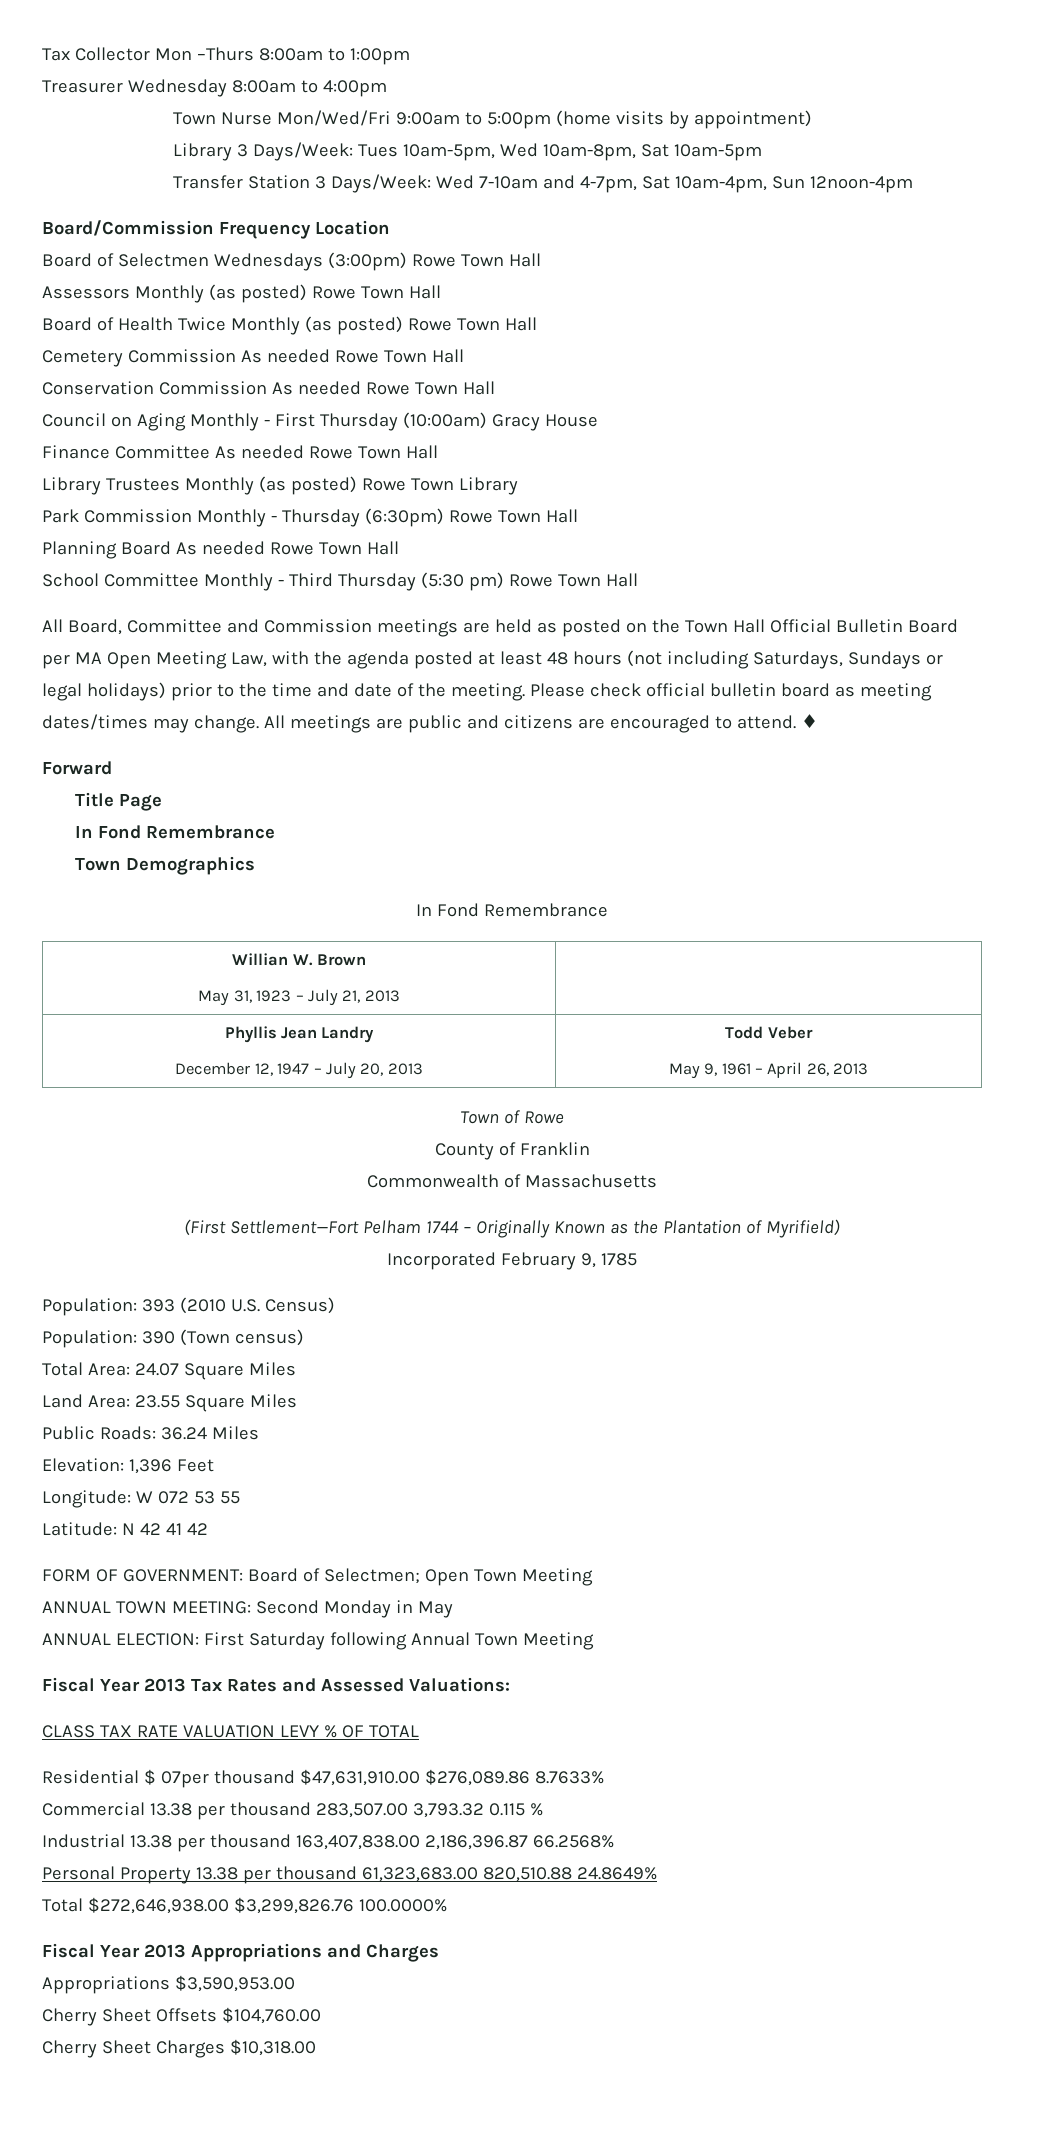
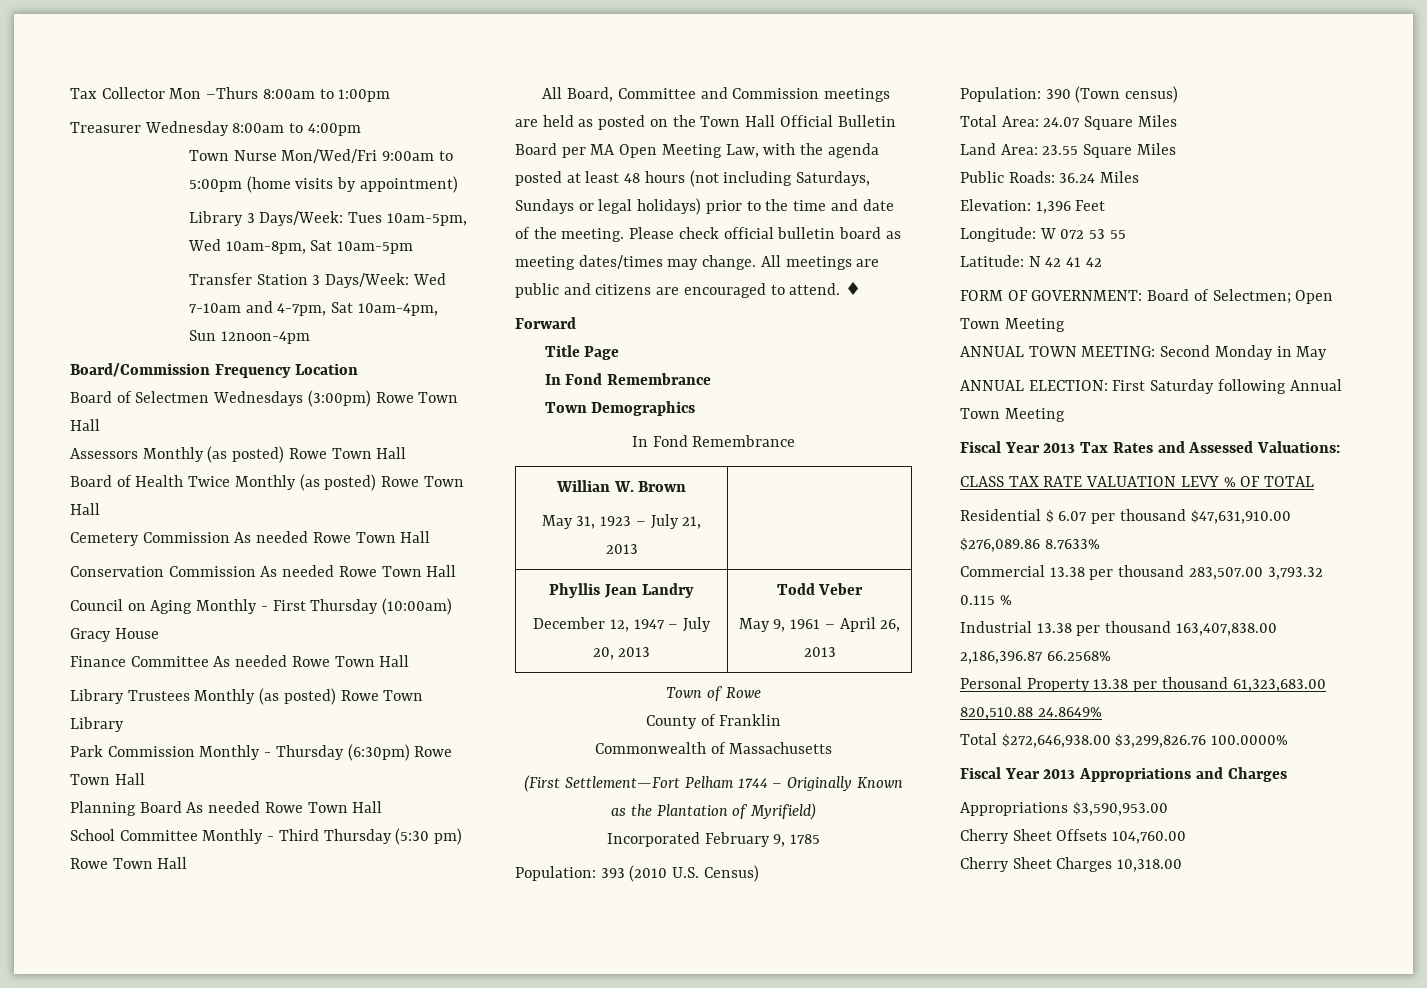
[160,1771,209,1788] 07per -> [1058,511,1116,524] 6.07 per
[221,2007,321,2024] $104,760.00 -> [1112,831,1187,844] 104,760.00
[229,2039,316,2056] $10,318.00 -> [1117,859,1183,872] 10,318.00

